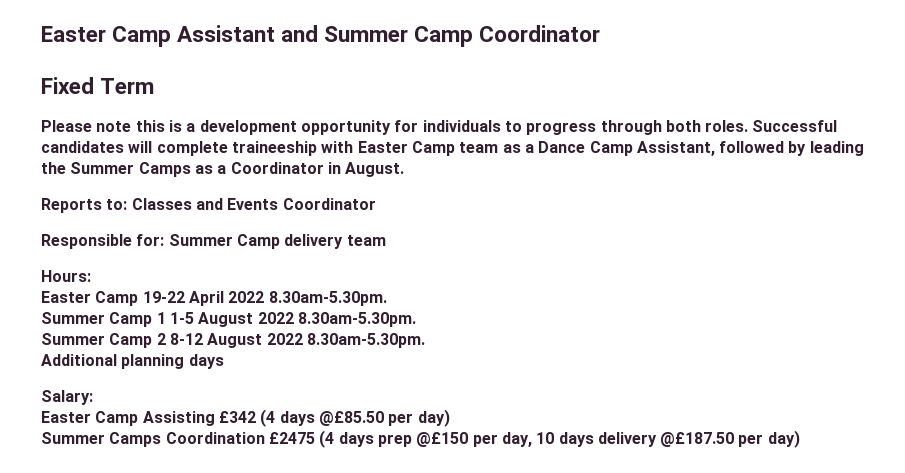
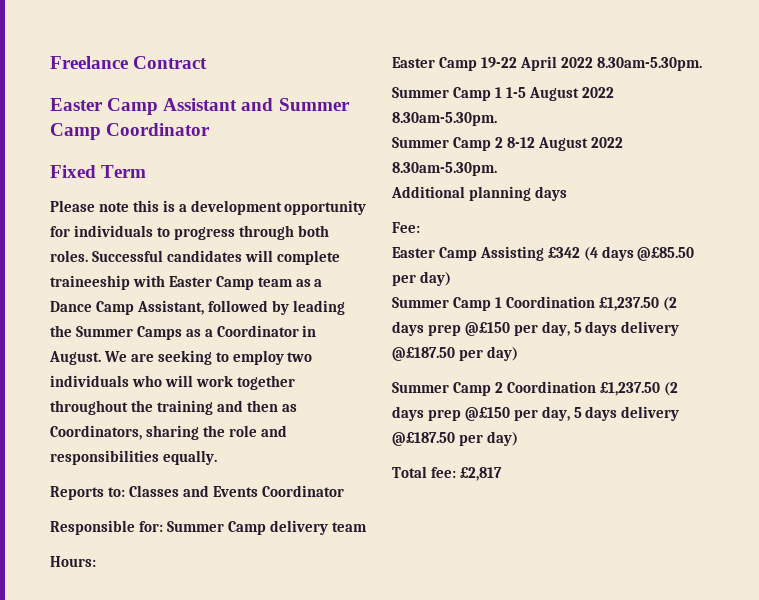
(41, 34) none -> [50,56,208,69] Freelance Contract //
(405, 169) none -> [103,350,313,365] [50,375,295,390] [50,400,297,415] [50,425,287,440] [50,450,217,465] We are seeking to employ two individuals who will work together throughout the training and then as Coordinators, sharing the role and responsibilities equally.
[41,390,93,405] Salary: -> [392,222,420,233] Fee:
[109,430,800,448] Camps Coordination £2475 (4 days prep @£150 per day, 10 days delivery @£187.50 per day) -> [452,296,677,311] [392,321,680,336] [392,346,518,361] [392,381,678,396] [392,406,680,421] [392,431,518,446] [392,466,502,481] Camp 1 Coordination £1,237.50 (2 days prep @£150 per day, 5 days delivery @£187.50 per day) // Summer Camp 2 Coordination £1,237.50 (2 days prep @£150 per day, 5 days delivery @£187.50 per day) // Total fee: £2,817

